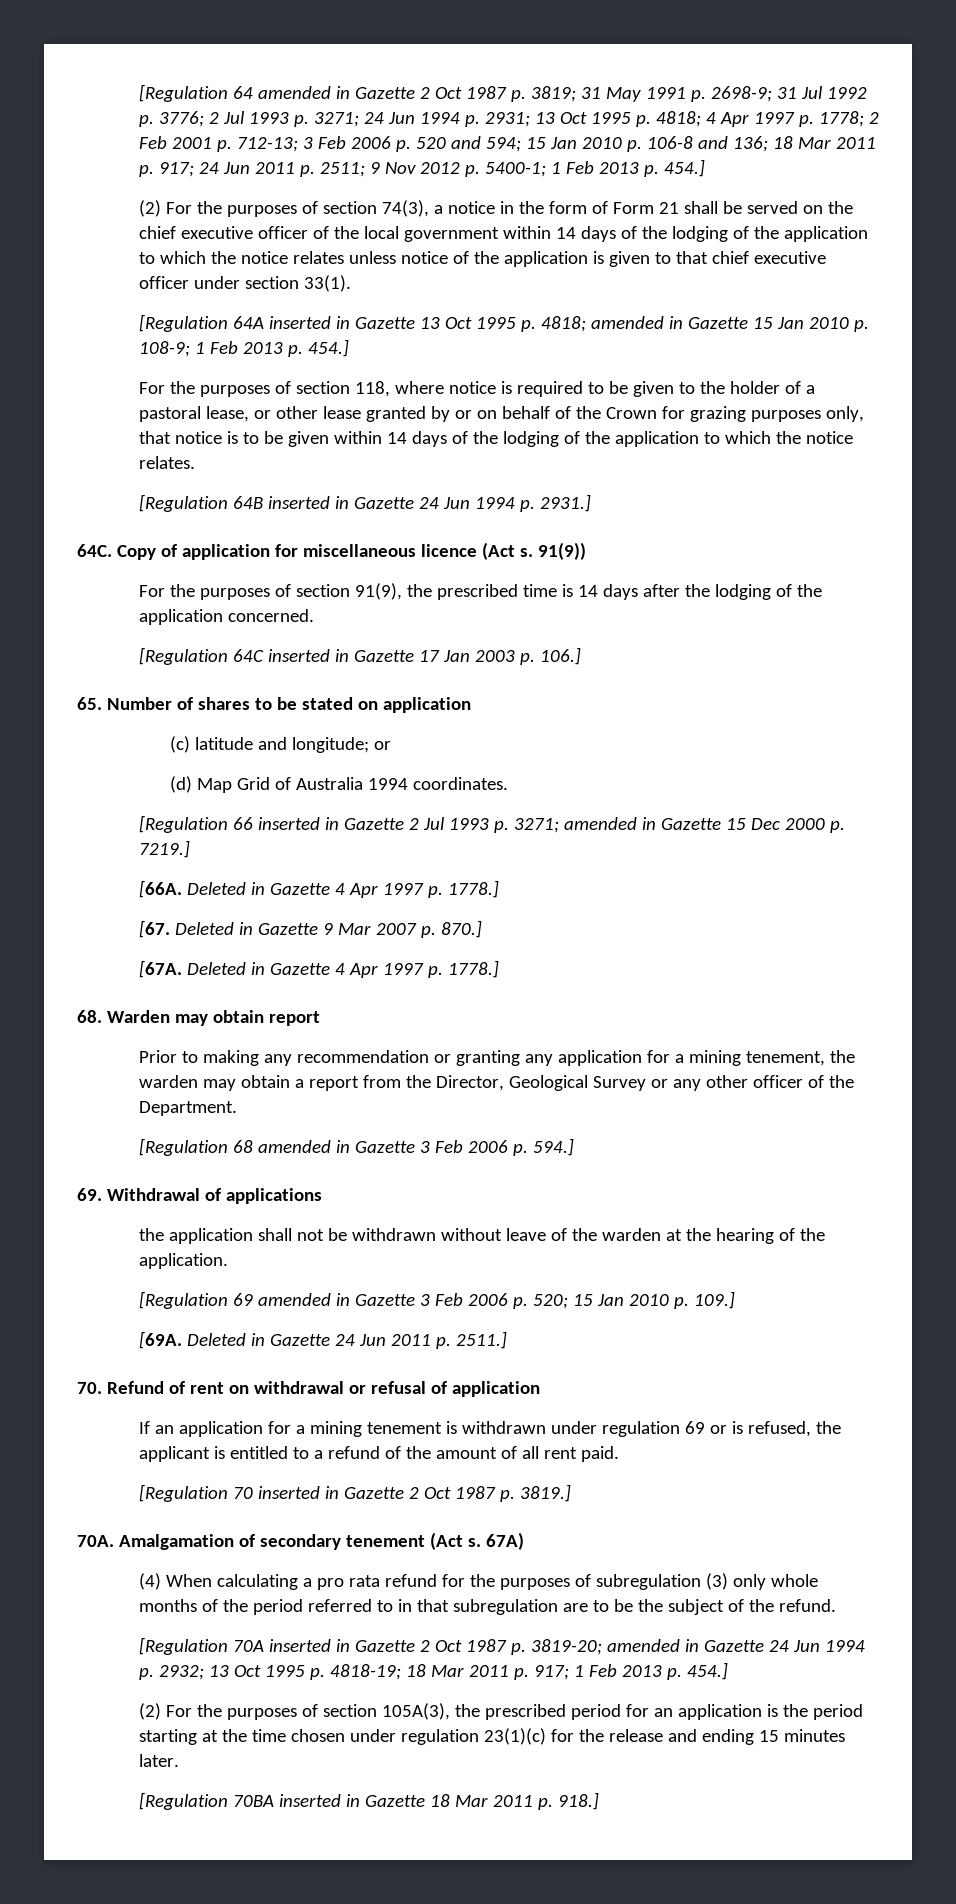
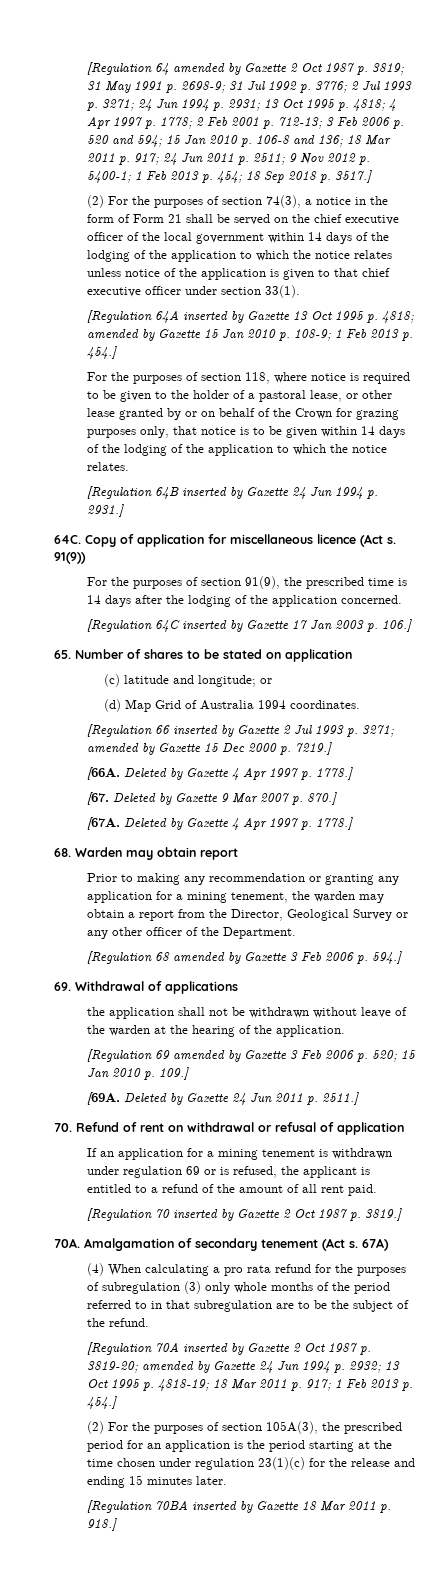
[335,86,350,99] in -> [228,63,242,75] by
[663,159,705,177] 454.] -> [217,170,373,183] 454; 18 Sep 2018 p. 3517.]
[335,316,350,329] in -> [231,311,245,323] by
[668,316,683,329] in -> [142,329,156,341] by
[334,496,349,509] in -> [230,487,244,499] by
[334,649,349,662] in -> [230,620,244,632] by
[324,817,339,830] in -> [221,725,235,737] by
[641,817,656,830] in -> [142,743,156,755] by
[250,882,265,895] in -> [170,768,184,780] by
[238,922,253,935] in -> [159,793,173,805] by
[250,962,265,975] in -> [170,818,184,830] by
[335,1140,350,1153] in -> [228,952,242,964] by
[335,1293,350,1306] in -> [228,1050,242,1062] by
[250,1333,265,1346] in -> [170,1093,184,1105] by
[324,1486,339,1499] in -> [221,1209,235,1221] by
[335,1639,350,1652] in -> [231,1343,245,1355] by
[684,1639,699,1652] in -> [197,1361,211,1373] by
[345,1794,360,1807] in -> [240,1501,254,1513] by

